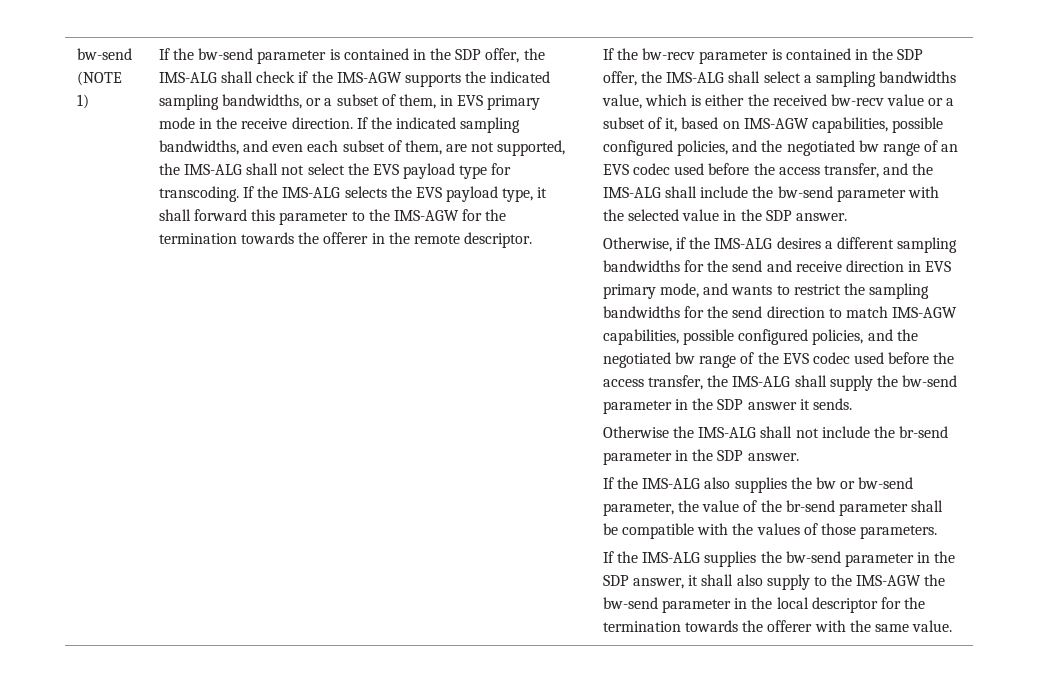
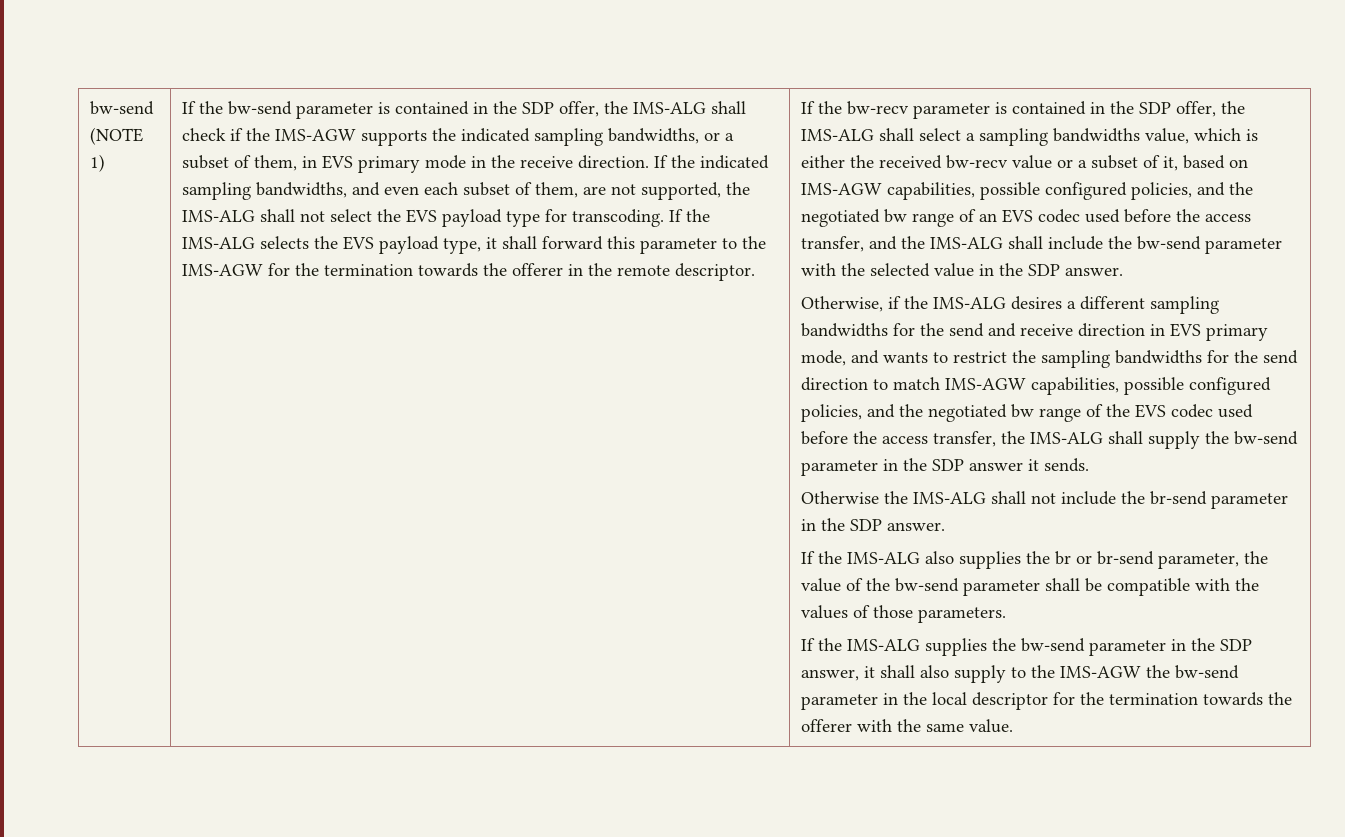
[815,477,914,489] bw or bw-send -> [1054,551,1154,565] br or br-send
[785,500,835,512] br-send -> [894,578,959,592] bw-send

